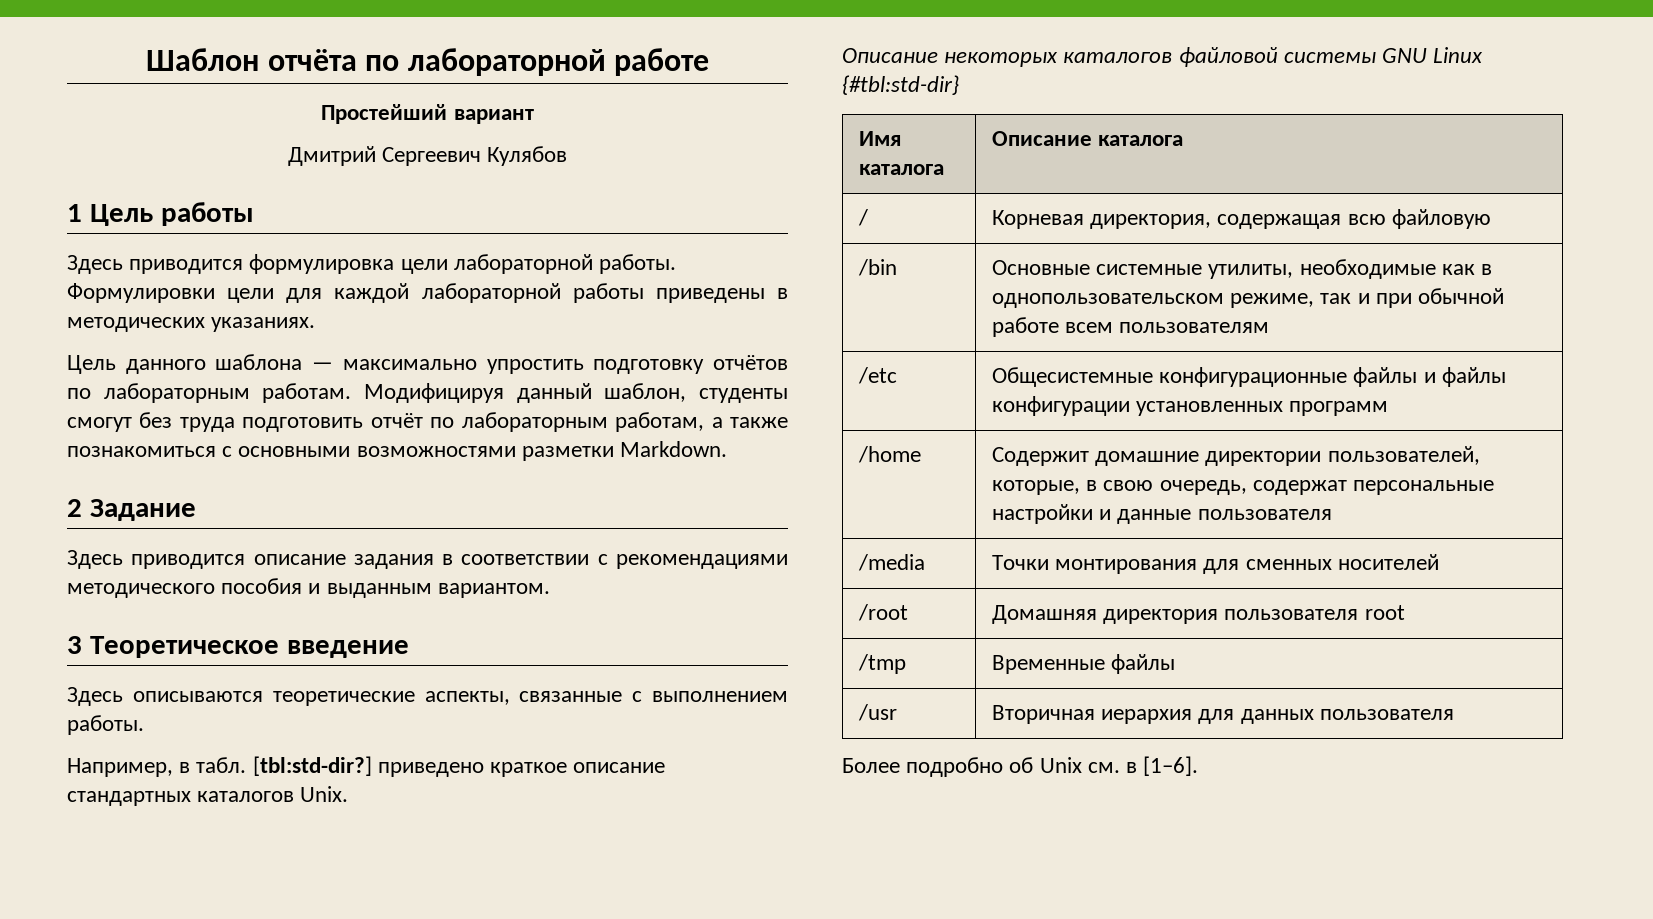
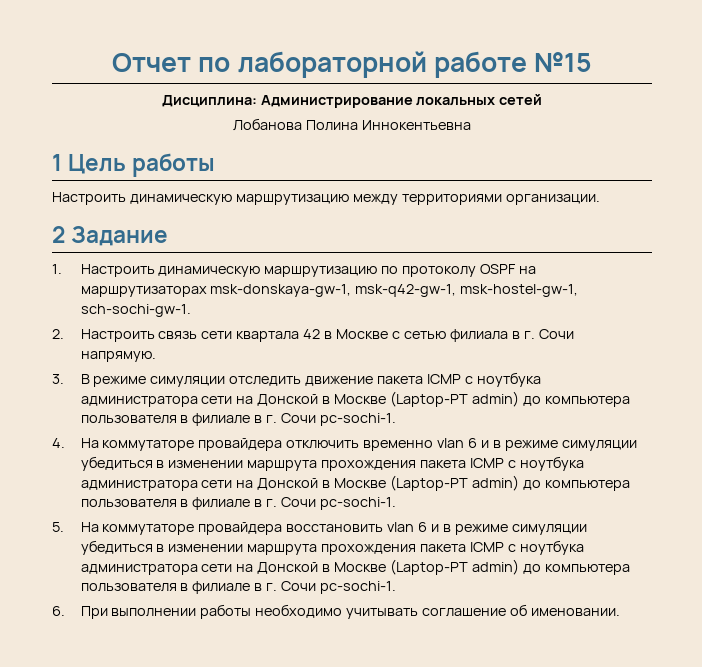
[145,48,357,71] Шаблон отчёта -> [112,53,192,72] Отчет
[321,104,534,124] [287,146,568,166] [67,202,254,226] [67,254,677,274] [67,283,788,303] [67,317,316,332] [67,354,788,374] [67,383,788,403] [67,412,789,432] [67,441,728,461] [67,499,196,521] [67,550,788,569] [67,578,550,598] [67,636,409,658] [67,687,788,706] [67,715,144,735] [67,756,666,777] [67,786,349,806] [842,47,1484,67] [842,75,959,95] [858,131,901,146] [858,164,944,175] [991,131,1184,146] [857,209,868,226] [991,209,1491,229] [857,259,897,276] [991,259,1492,279] [991,288,1504,308] [991,317,1270,337] [857,367,897,384] [991,367,1506,387] [991,396,1389,416] [857,446,921,463] [991,446,1480,466] [991,480,1494,495] [991,504,1332,524] [857,554,925,571] [991,554,1439,574] [857,604,908,621] [991,605,1405,624] [857,654,906,674] [991,654,1176,674] [857,704,897,721] [991,705,1454,724] [842,756,1199,777] // Простейший вариант // Дмитрий Сергеевич Кулябов // 1 Цель работы // Здесь приводится формулировка цели лабораторной работы. Формулировки цели для каждой лабораторной работы приведены в методических указаниях. // Цель данного шаблона — максимально упростить подготовку отчётов по лабораторным работам. Модифицируя данный шаблон, студенты смогут без труда подготовить отчёт по лабораторным работам, а также познакомиться с основными возможностями разметки Markdown. // 2 Задание // Здесь приводится описание задания в соответствии с рекомендациями методического пособия и выданным вариантом. // 3 Теоретическое введение // Здесь описываются теоретические аспекты, связанные с выполнением работы. // Например, в табл. [tbl:std-dir?] приведено краткое описание стандартных каталогов Unix. // Описание некоторых каталогов файловой системы GNU Linux {#tbl:std-dir} // Имя каталога | Описание каталога // / | Корневая директория, содержащая всю файловую // /bin | Основные системные утилиты, необходимые как в однопользовательском режиме, так и при обычной работе всем пользователям // /etc | Общесистемные конфигурационные файлы и файлы конфигурации установленных программ // /home | Содержит домашние директории пользователей, которые, в свою очередь, содержат персональные настройки и данные пользователя // /media | Точки монтирования для сменных носителей // /root | Домашняя директория пользователя root // /tmp | Временные файлы // /usr | Вторичная иерархия для данных пользователя // Более подробно об Unix см. в [1–6]. -> [533,52,592,72] [161,94,543,108] [233,118,471,131] [52,153,216,177] [52,192,600,205] [52,226,169,246] [52,264,537,277] [80,284,579,297] [80,304,191,317] [52,329,574,342] [80,351,156,362] [52,372,541,387] [80,391,630,407] [80,413,397,426] [52,438,637,451] [80,456,584,471] [80,475,630,491] [80,497,397,510] [52,522,587,535] [80,540,584,555] [80,559,630,575] [80,581,397,594] [52,604,620,619] №15 // Дисциплина: Администрирование локальных сетей // Лобанова Полина Иннокентьевна // 1 Цель работы // Настроить динамическую маршрутизацию между территориями организации. // 2 Задание // 1. Настроить динамическую маршрутизацию по протоколу OSPF на маршрутизаторах msk-donskaya-gw-1, msk-q42-gw-1, msk-hostel-gw-1, sch-sochi-gw-1. // 2. Настроить связь сети квартала 42 в Москве с сетью филиала в г. Сочи напрямую. // 3. В режиме симуляции отследить движение пакета ICMP с ноутбука администратора сети на Донской в Москве (Laptop-PT admin) до компьютера пользователя в филиале в г. Сочи pc-sochi-1. // 4. На коммутаторе провайдера отключить временно vlan 6 и в режиме симуляции убедиться в изменении маршрута прохождения пакета ICMP с ноутбука администратора сети на Донской в Москве (Laptop-PT admin) до компьютера пользователя в филиале в г. Сочи pc-sochi-1. // 5. На коммутаторе провайдера восстановить vlan 6 и в режиме симуляции убедиться в изменении маршрута прохождения пакета ICMP с ноутбука администратора сети на Донской в Москве (Laptop-PT admin) до компьютера пользователя в филиале в г. Сочи pc-sochi-1. // 6. При выполнении работы необходимо учитывать соглашение об именовании.

